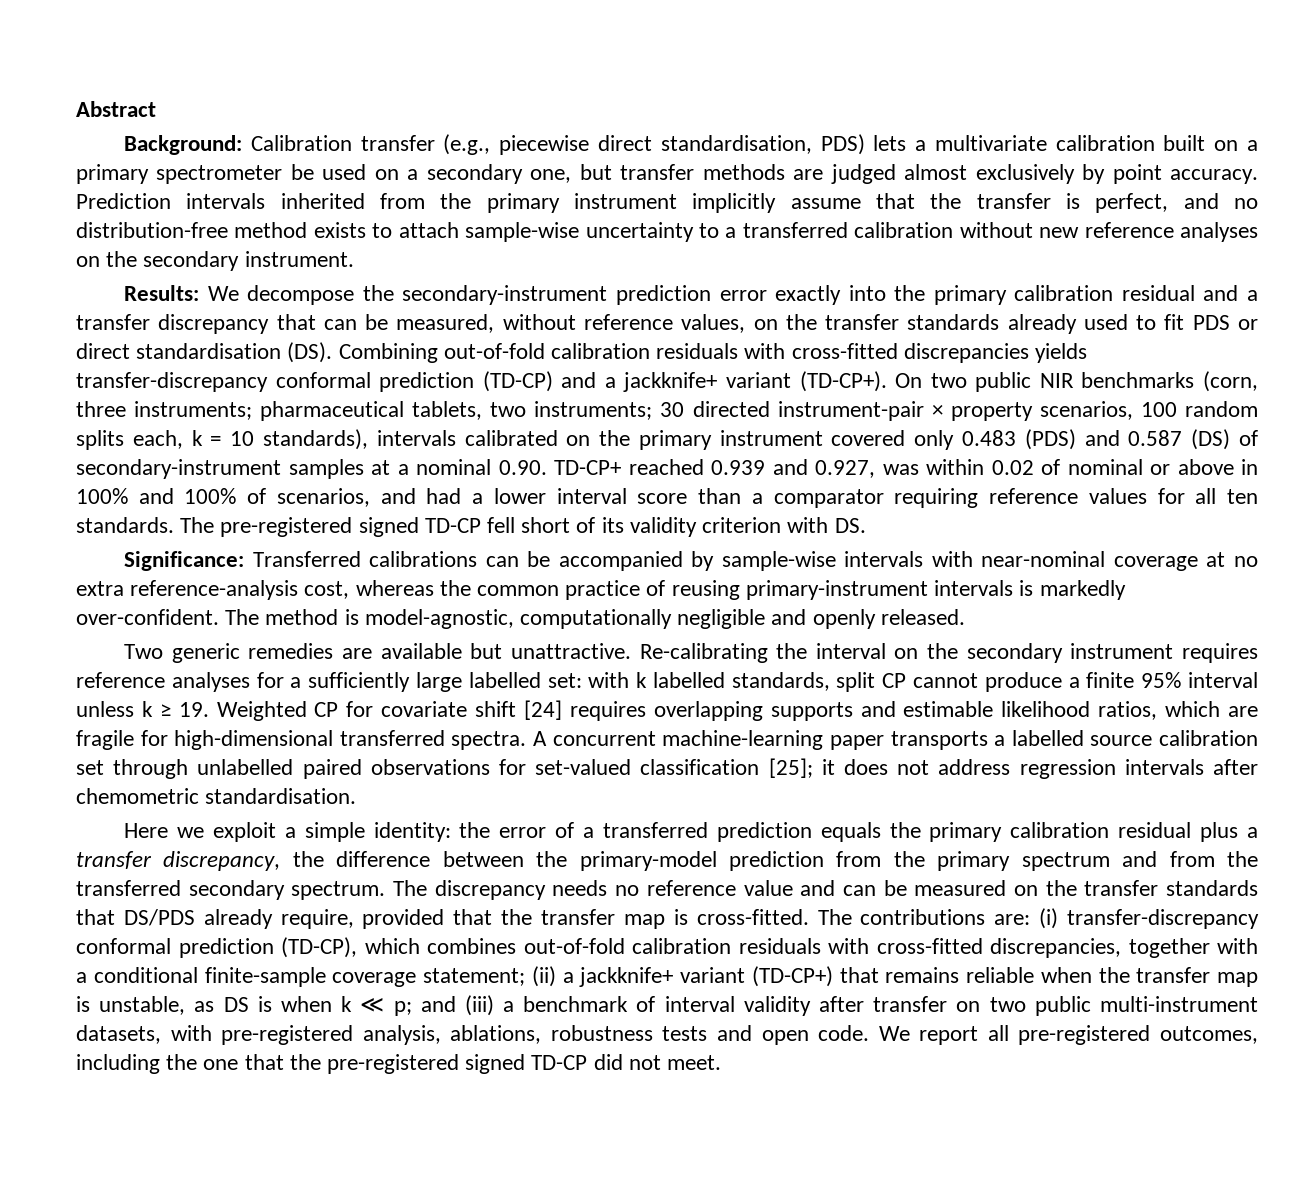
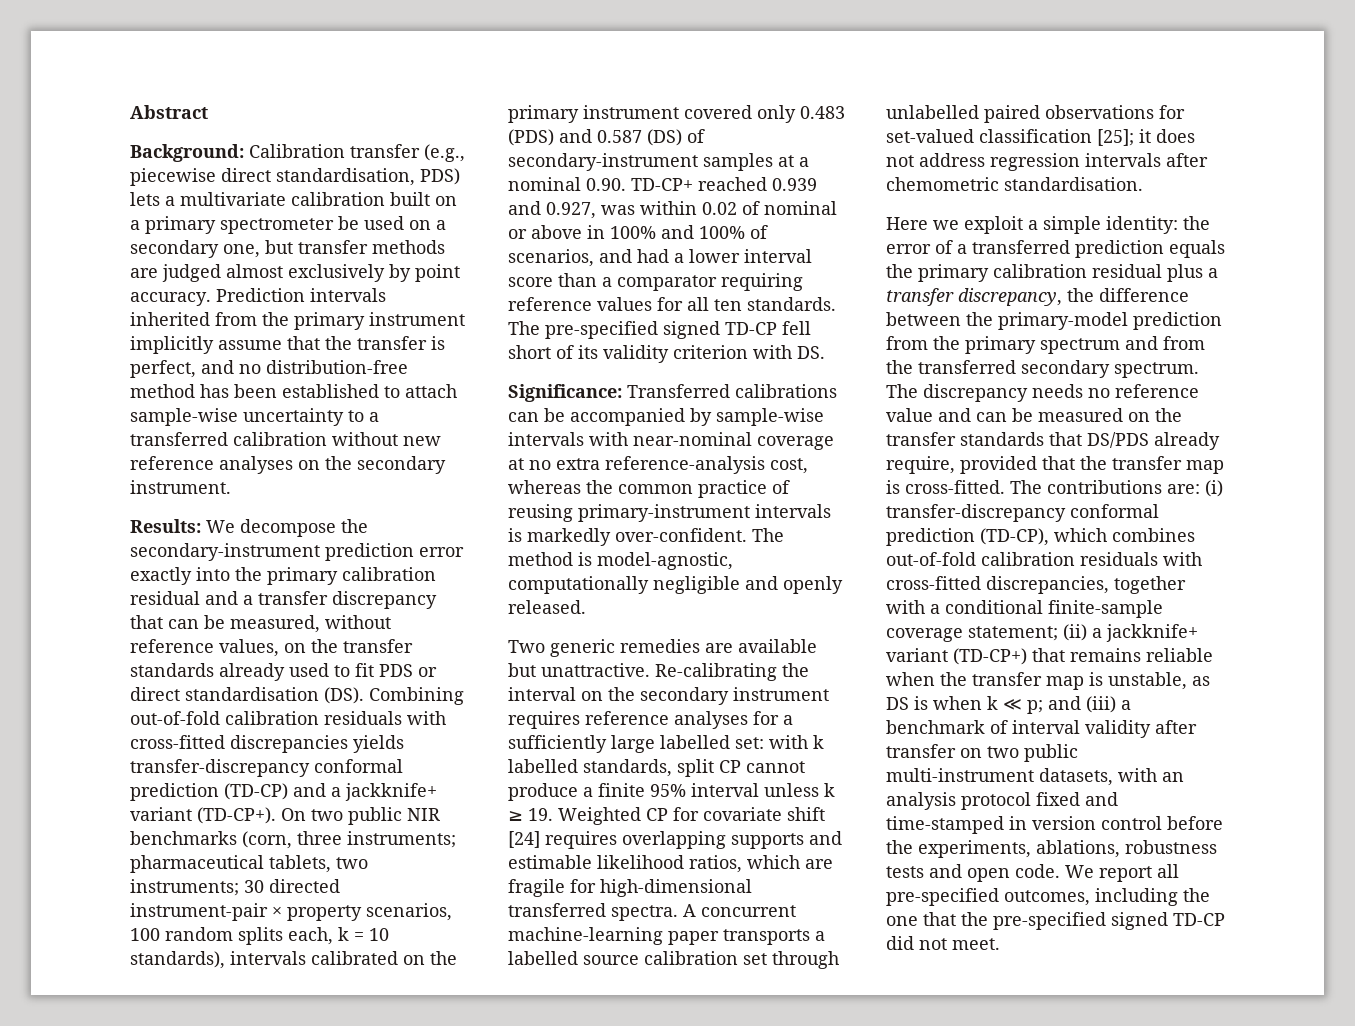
[313,222,366,238] exists -> [200,384,379,398] has been established
[220,517,353,537] pre-registered -> [545,321,658,339] pre-specified
[221,1025,441,1045] pre-registered analysis, -> [1162,772,1184,782] [886,792,1118,810] [886,816,1223,834] [886,840,1031,858] an analysis protocol fixed and time-stamped in version control before the experiments,
[1018,1025,1151,1045] pre-registered -> [886,888,999,906] pre-specified
[327,1054,460,1074] pre-registered -> [993,912,1106,930] pre-specified

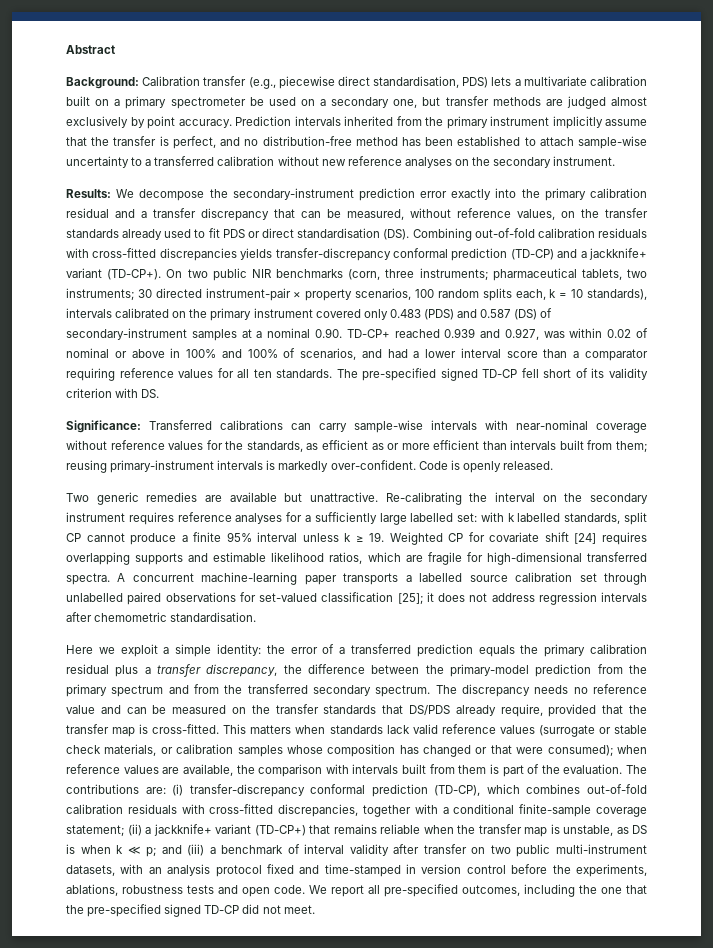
[544,408,712,426] be accompanied by -> [319,423,347,432] carry
[508,456,808,474] [508,480,790,498] at no extra reference-analysis cost, whereas the common practice of -> [66,440,647,453] without reference values for the standards, as efficient as or more efficient than intervals built from them;
[752,528,784,542] [508,552,733,570] [508,576,778,594] The method is model-agnostic, computationally negligible and -> [418,460,460,470] Code is
(1005, 487) none -> [223,724,647,737] [66,744,647,757] [66,764,623,777] This matters when standards lack valid reference values (surrogate or stable check materials, or calibration samples whose composition has changed or that were consumed); when reference values are available, the comparison with intervals built from them is part of the evaluation.

